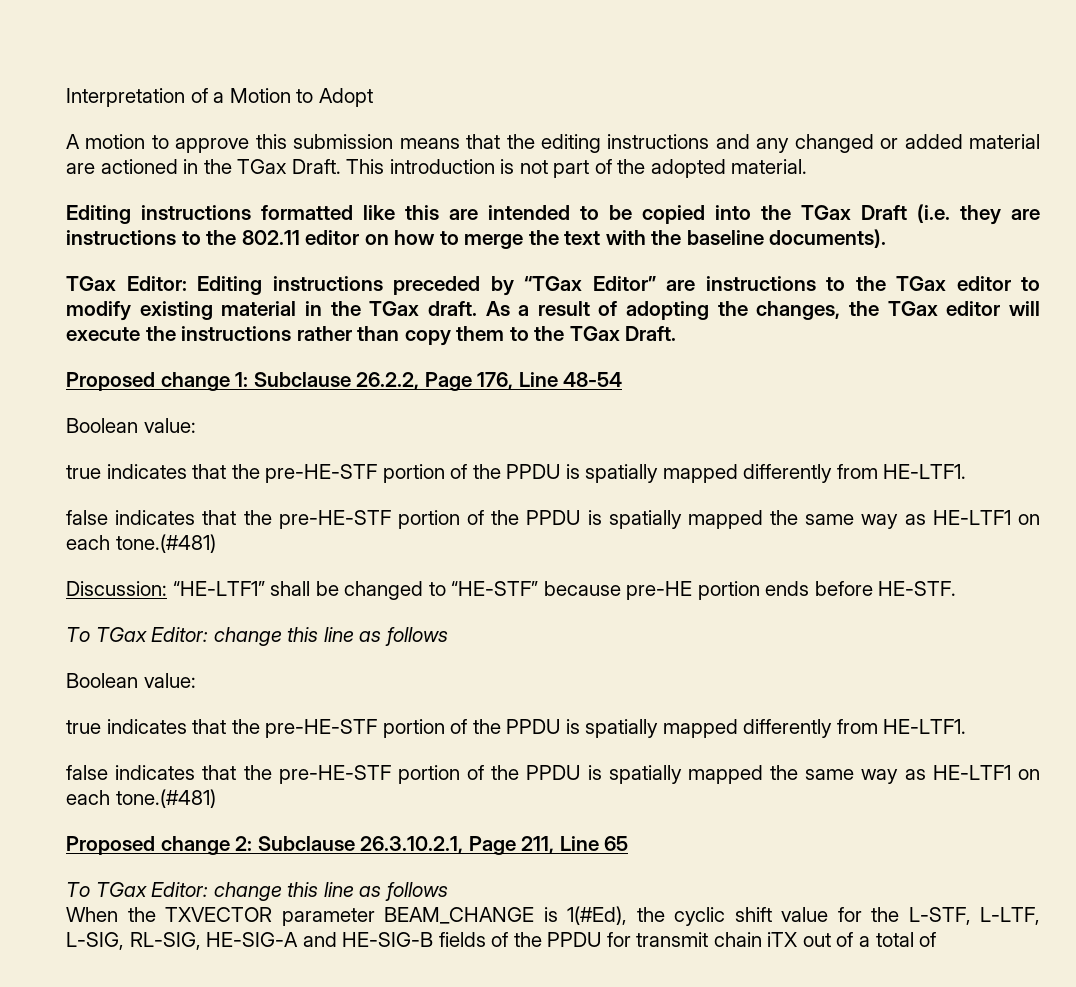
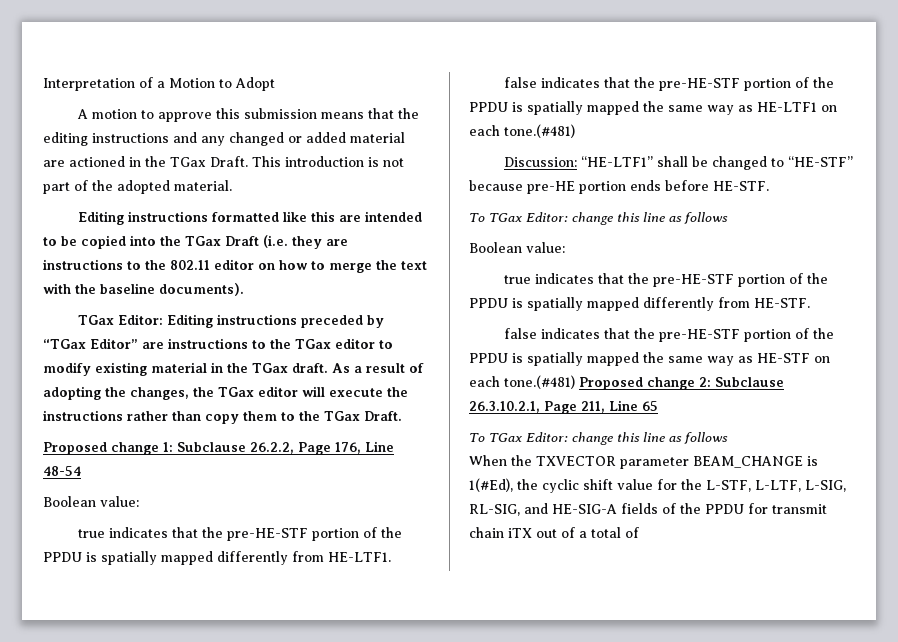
[883,719,967,734] HE-LTF1. -> [754,298,810,308] HE-STF.
[932,765,1040,780] [66,789,216,808] HE-LTF1 on each tone.(#481) // -> [757,353,830,363] [469,375,575,389] HE-STF on each tone.(#481)
[206,932,434,947] HE-SIG-A and HE-SIG-B -> [524,503,617,514] and HE-SIG-A

